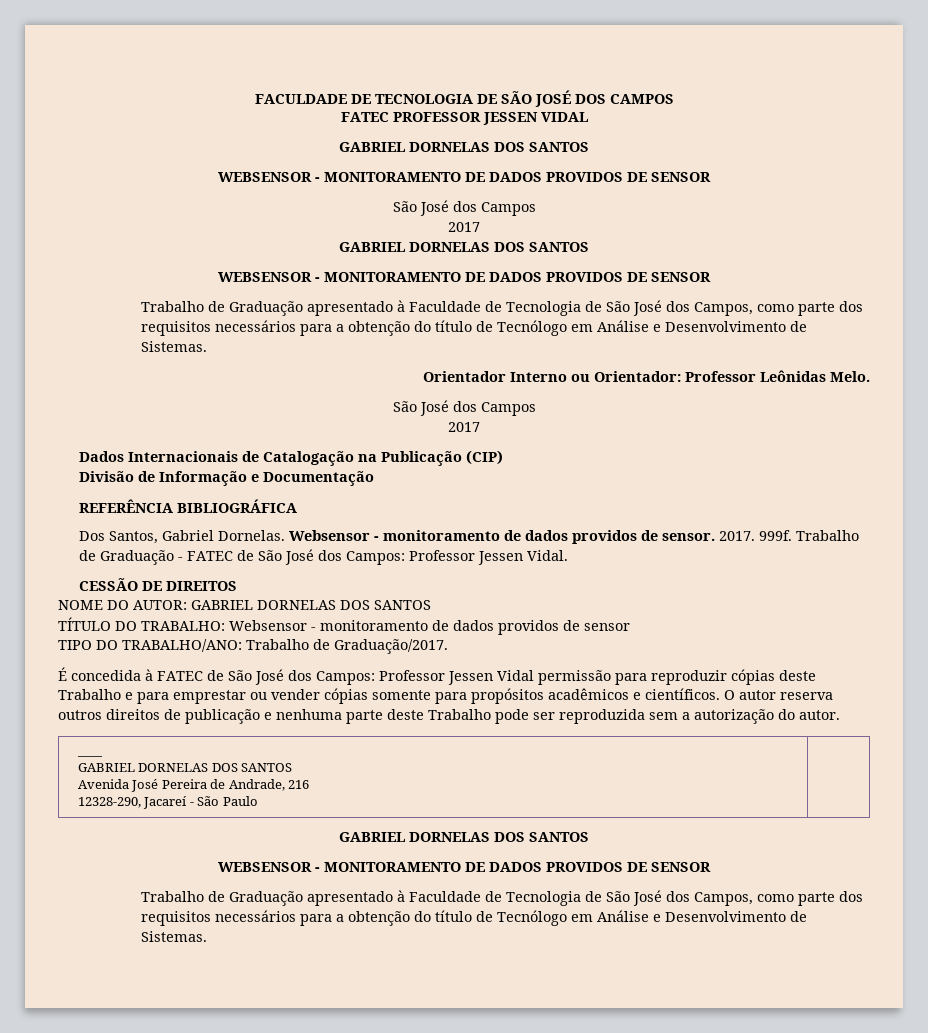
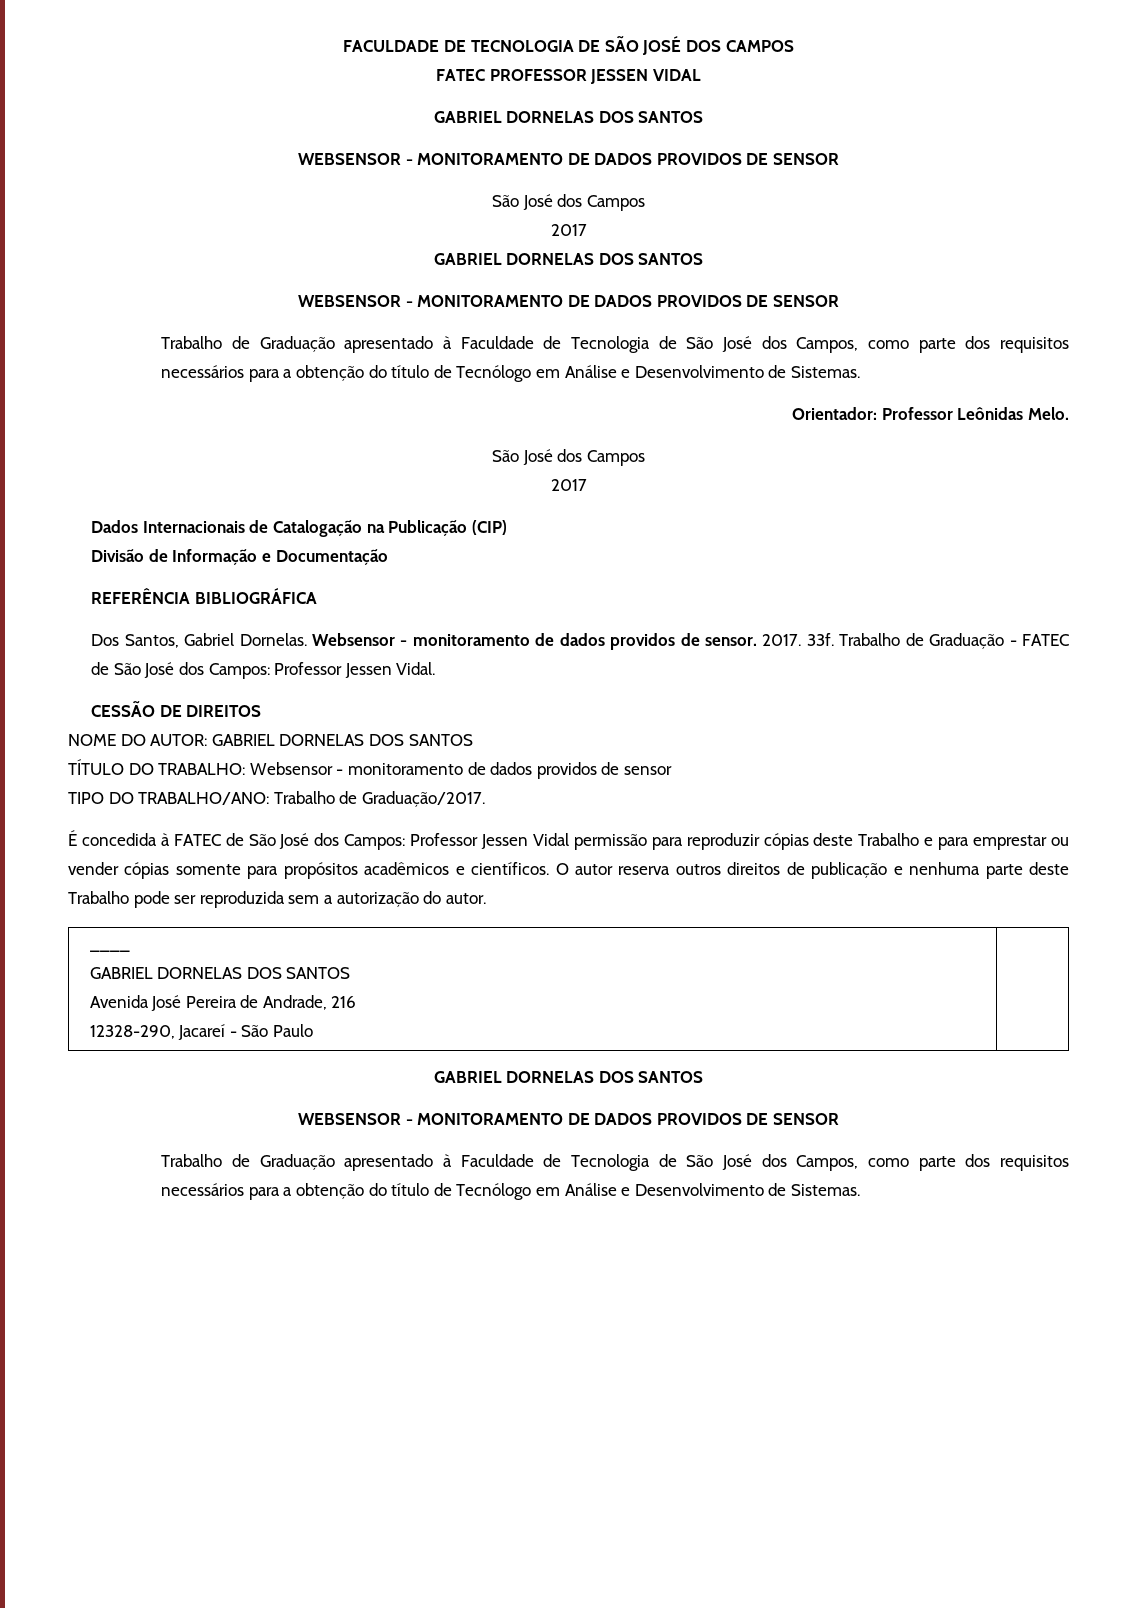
[423,371,590,382] Orientador Interno ou -> (860, 372) none
[758,530,792,541] 999f. -> [806,633,834,646] 33f.

